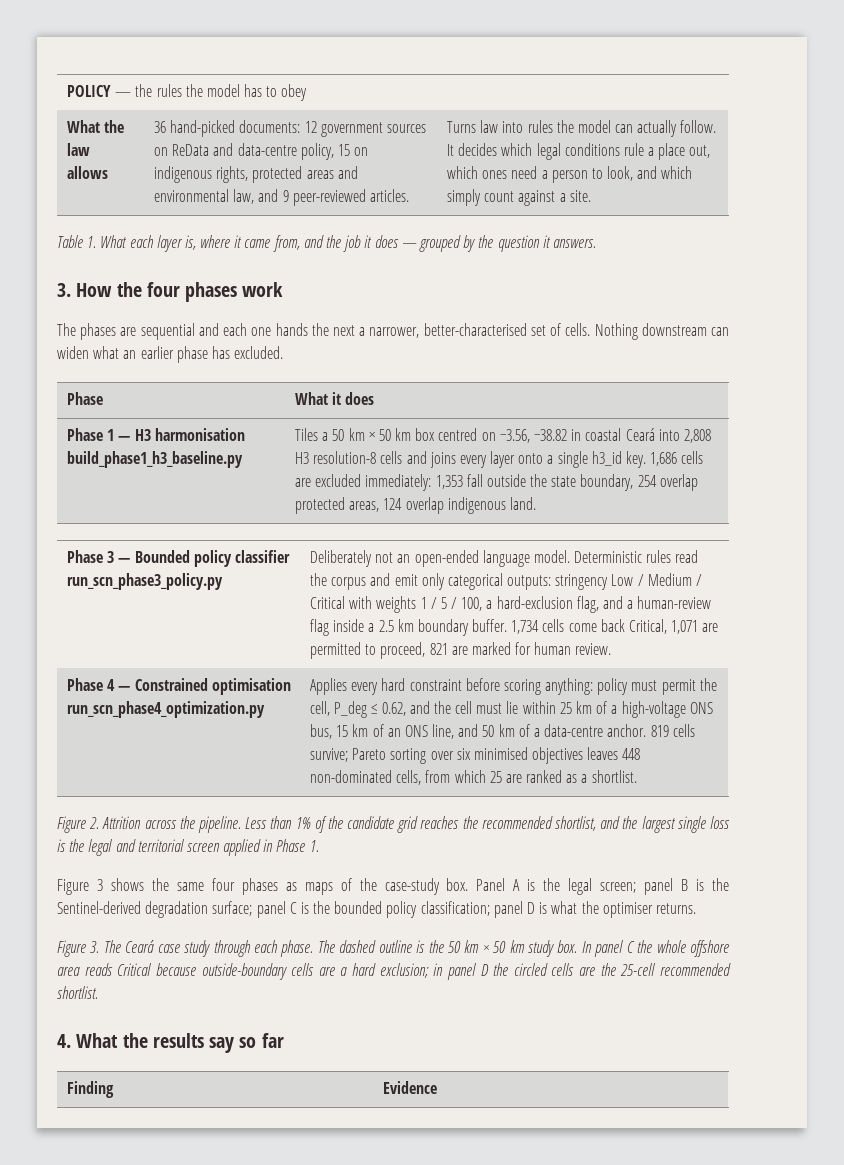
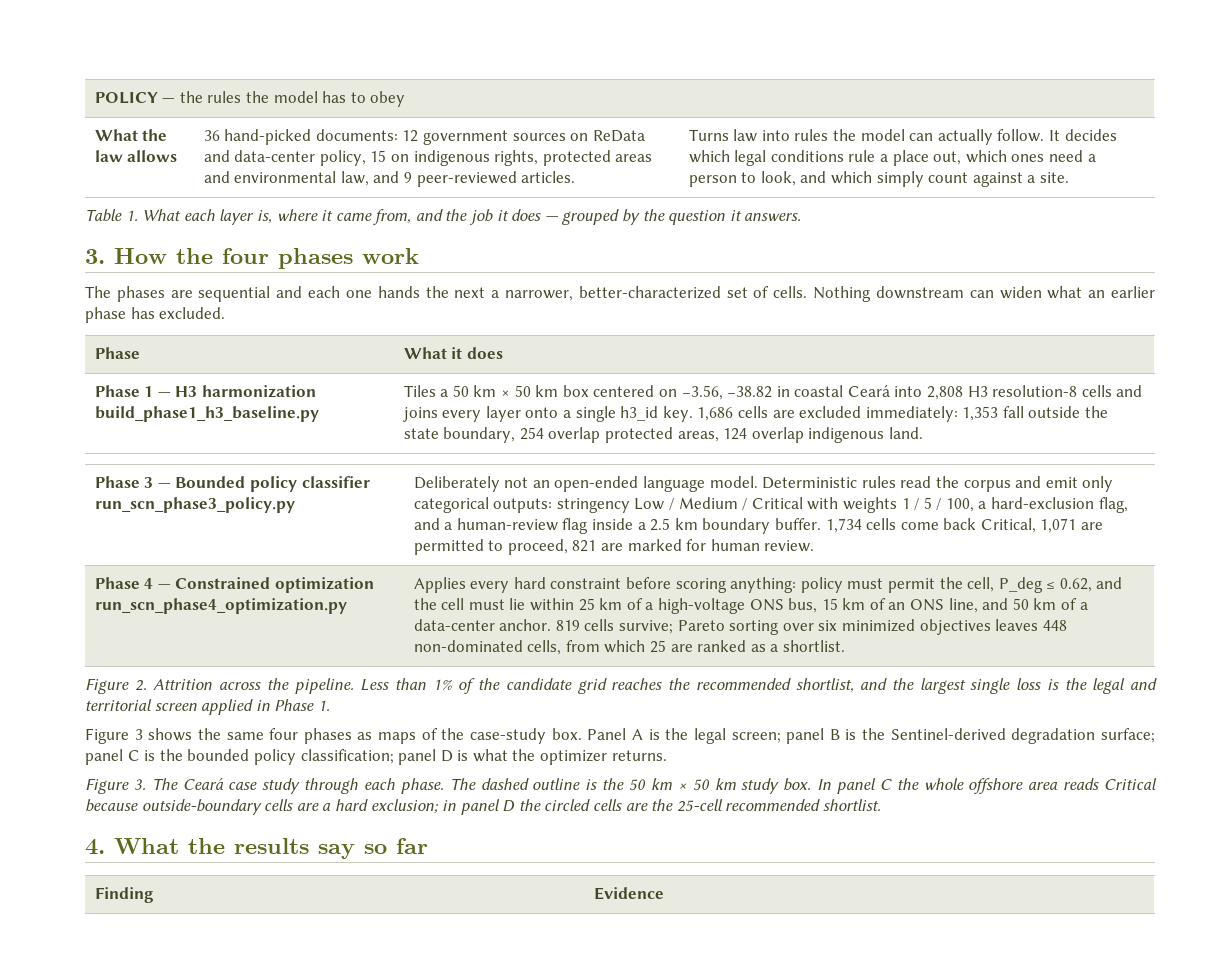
[237,143,297,156] data-centre -> [234,150,316,162] data-center
[423,323,527,336] better-characterised -> [578,286,721,299] better-characterized
[154,428,245,441] harmonisation -> [201,385,316,398] harmonization
[438,428,478,441] centred -> [593,385,655,397] centered
[211,678,291,695] optimisation -> [274,577,374,593] optimization
[544,724,604,737] data-centre -> [413,619,495,631] data-center
[473,747,528,760] minimised -> [841,619,915,632] minimized
[602,902,653,918] optimiser -> [540,750,608,765] optimizer

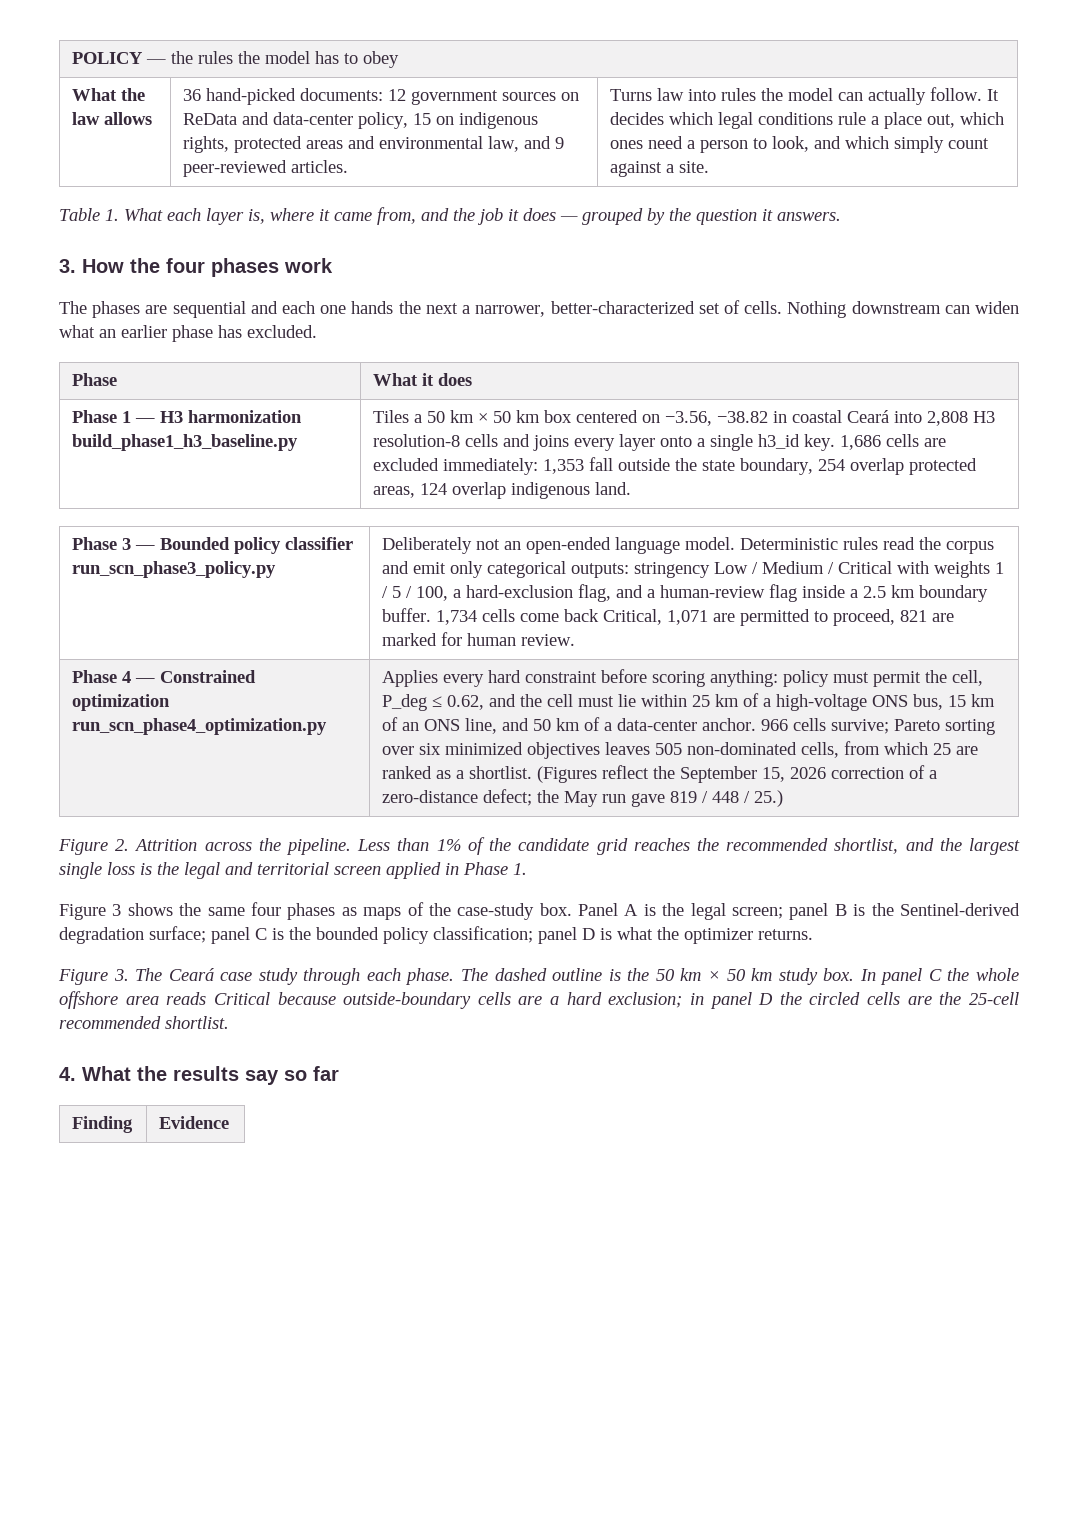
[555,620,580,631] 819 -> [761,719,789,731] 966
[1042,620,1067,631] 448 -> [655,743,683,755] 505
(845, 646) none -> [537,765,938,783] [382,789,784,807] (Figures reflect the September 15, 2026 correction of a zero-distance defect; the May run gave 819 / 448 / 25.)

